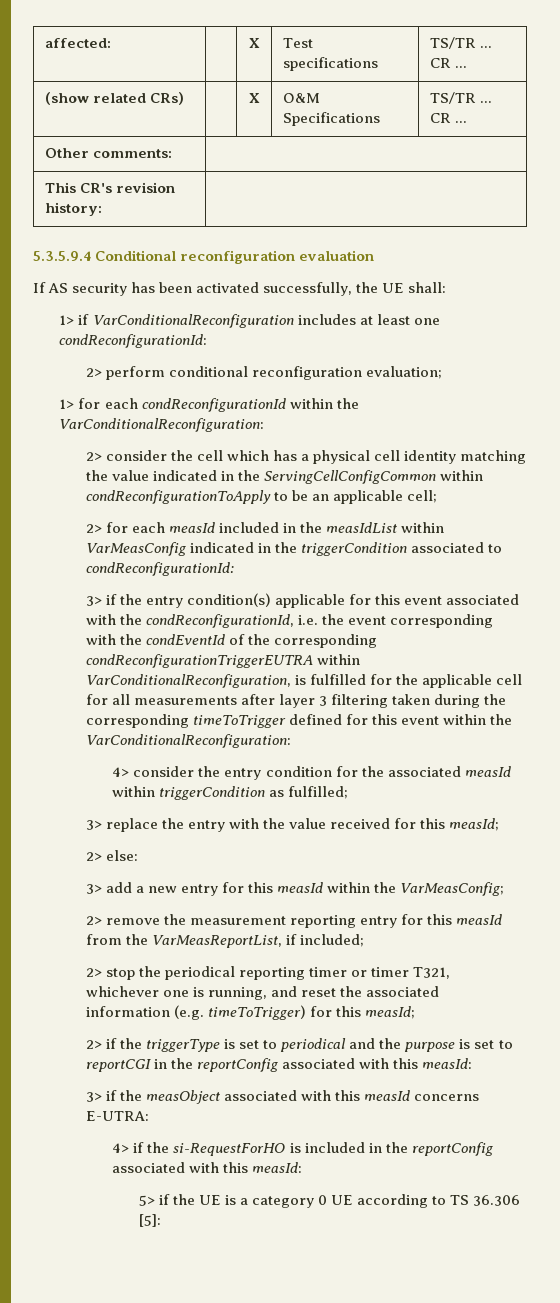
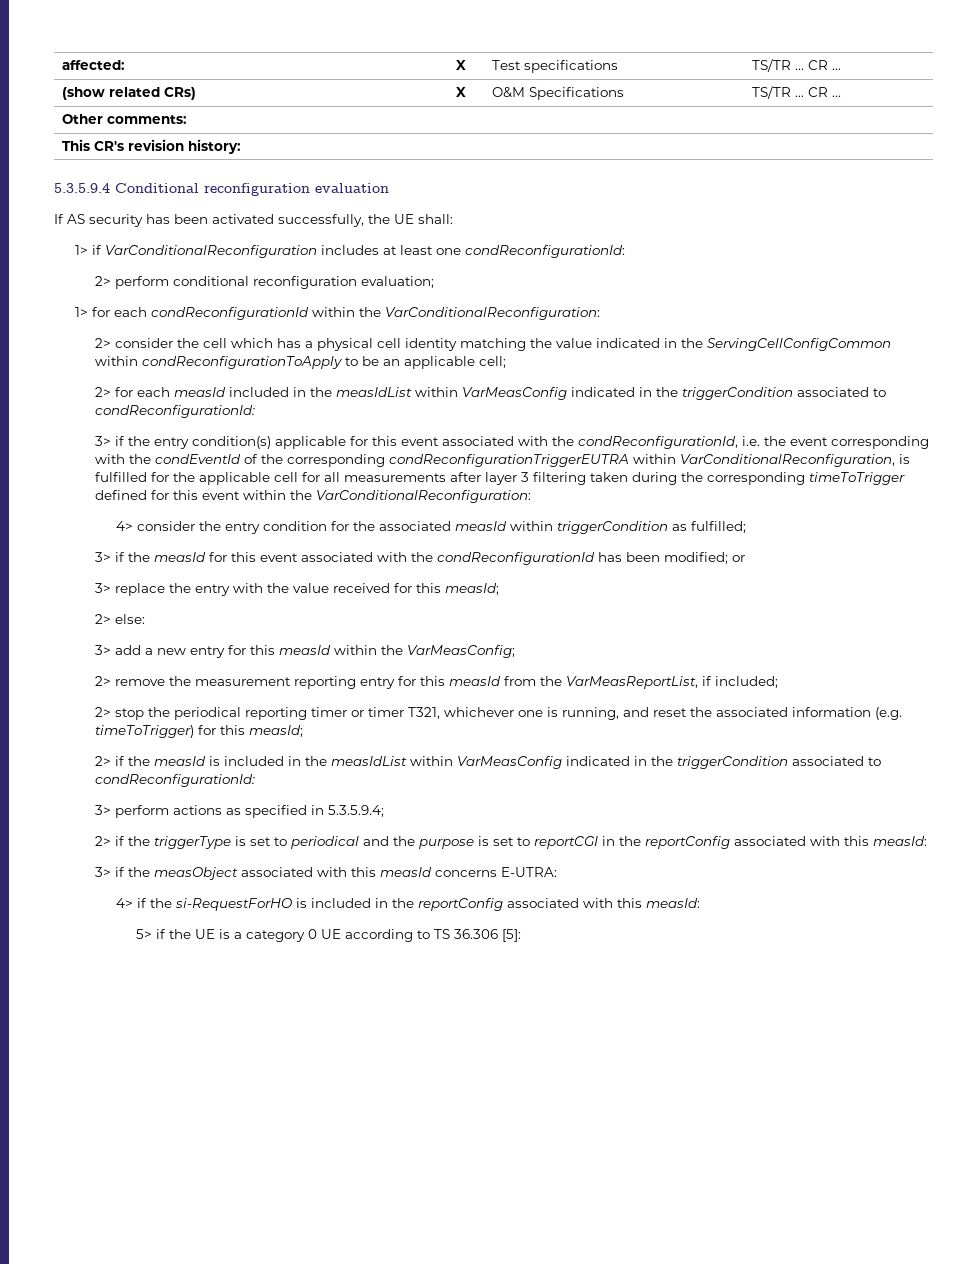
(349, 792) none -> [95,552,746,565] // 3> if the measId for this event associated with the condReconfigurationId has been modified; or
(416, 1012) none -> [95,756,882,769] [95,774,256,787] [95,805,385,818] // 2> if the measId is included in the measIdList within VarMeasConfig indicated in the triggerCondition associated to condReconfigurationId: // 3> perform actions as specified in 5.3.5.9.4;

